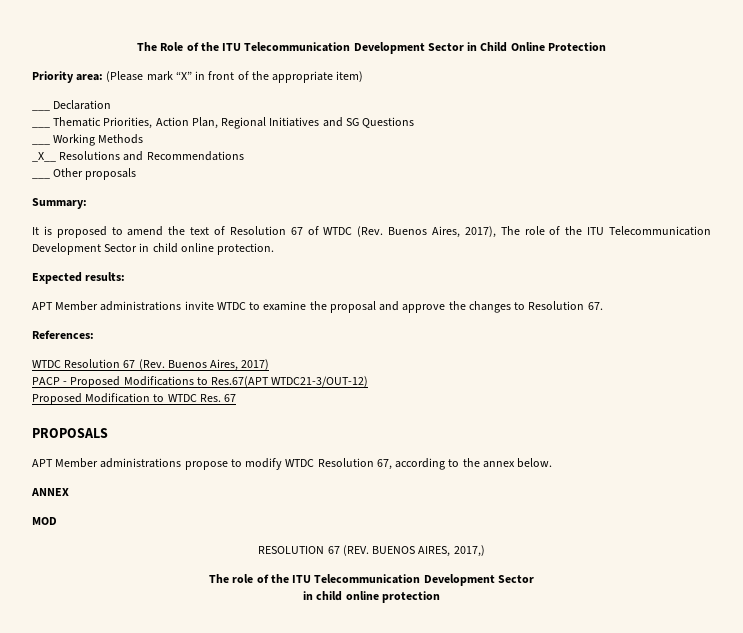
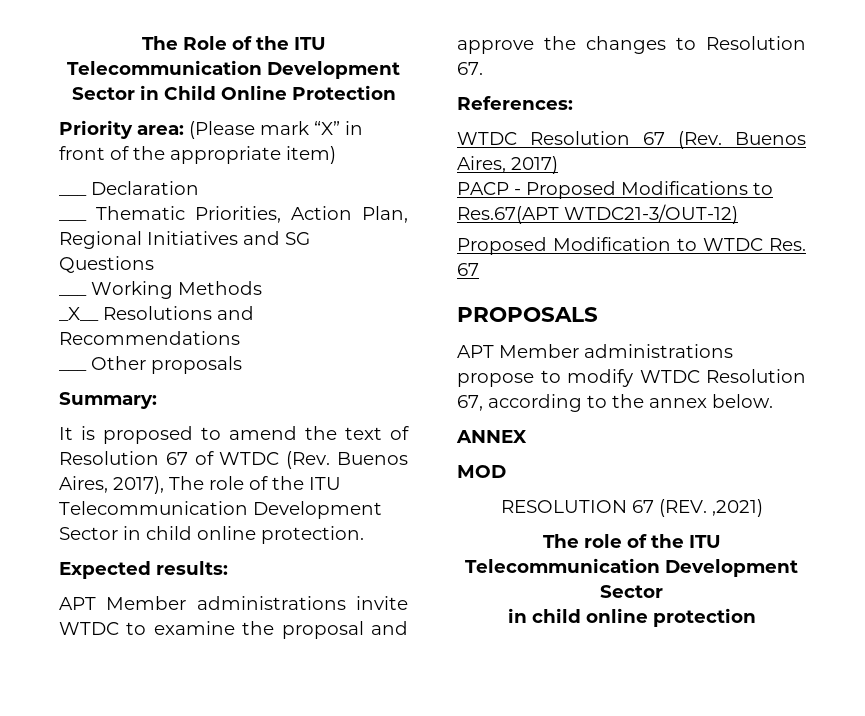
[372,545,485,557] BUENOS AIRES, 2017,) -> [711,499,763,517] ,2021)

